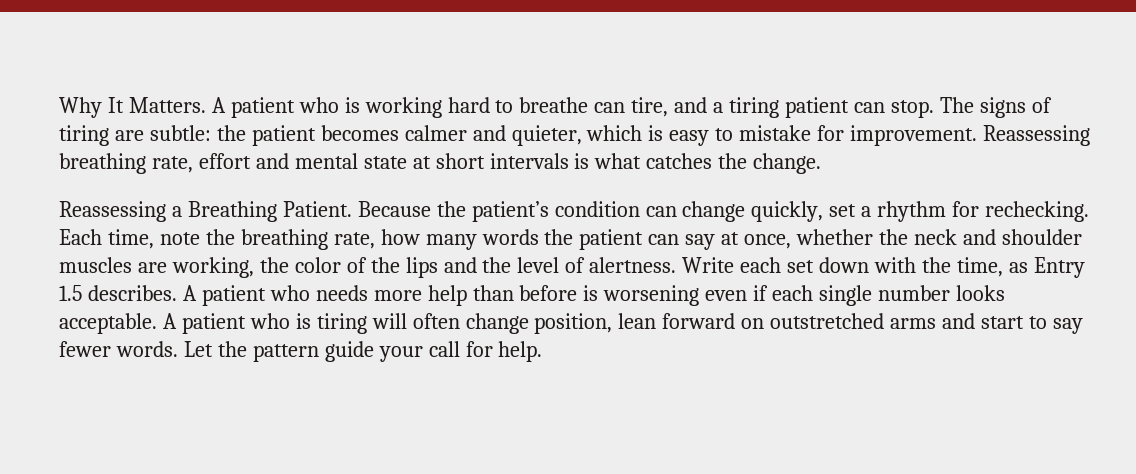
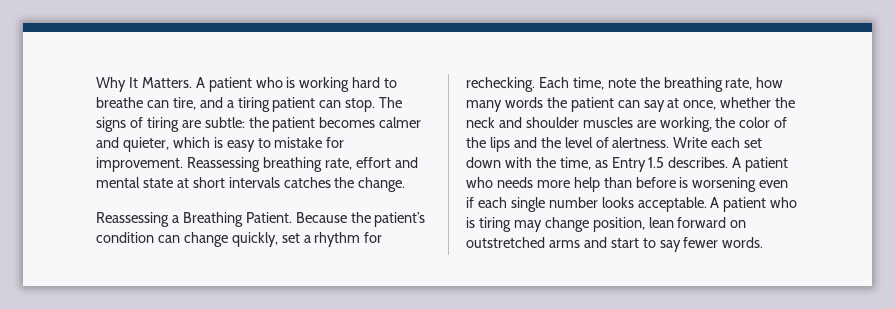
[574,153,642,169] is what -> (280, 182) none
[371,313,460,329] will often -> [513,220,542,232] may
[183,341,543,362] Let the pattern guide your call for help. -> (764, 242) none

